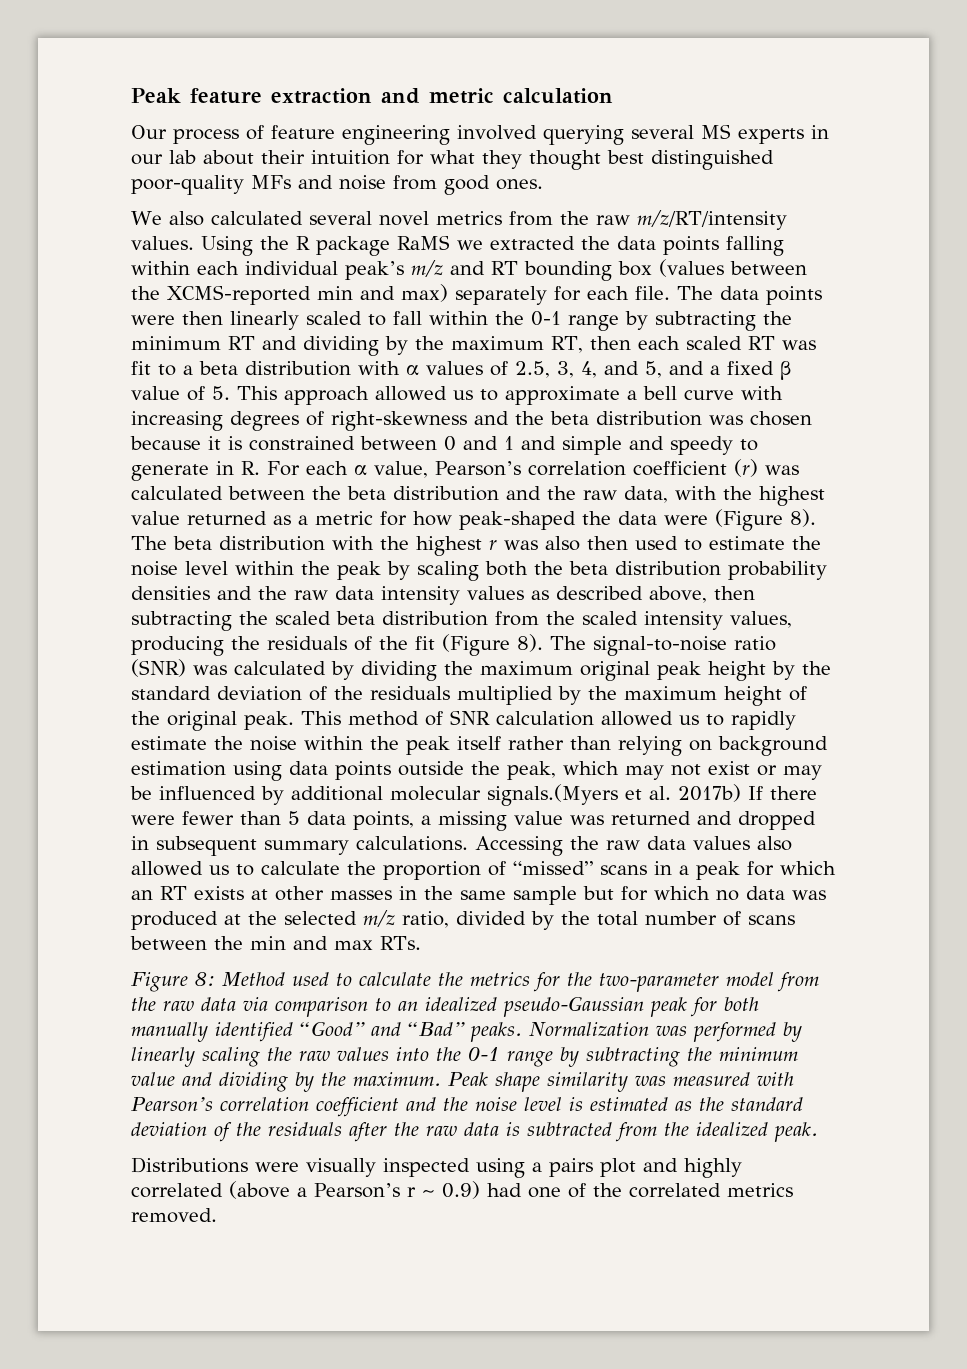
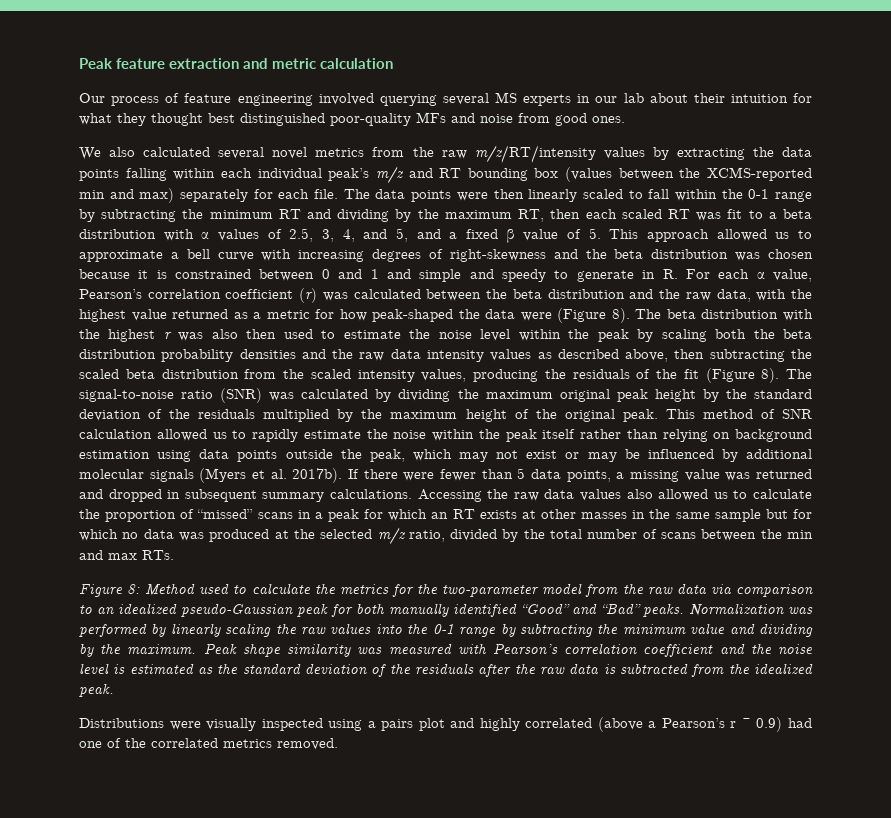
[131,235,575,256] values. Using the R package RaMS we extracted -> [603,147,745,160] values by extracting
[487,784,618,806] signals.(Myers -> [149,468,247,483] signals (Myers
[678,784,741,802] 2017b) -> [292,468,343,483] 2017b).

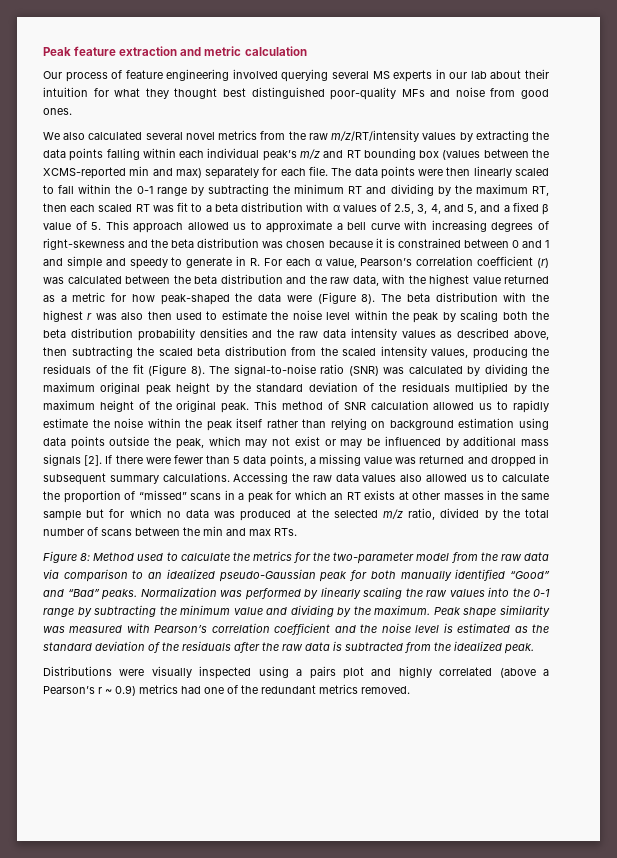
[79,468,343,483] molecular signals (Myers et al. 2017b). -> [521,439,549,446] [43,454,103,466] mass signals [2].
(783, 724) none -> [139,684,178,694] metrics
[151,738,218,748] correlated -> [261,685,316,694] redundant

